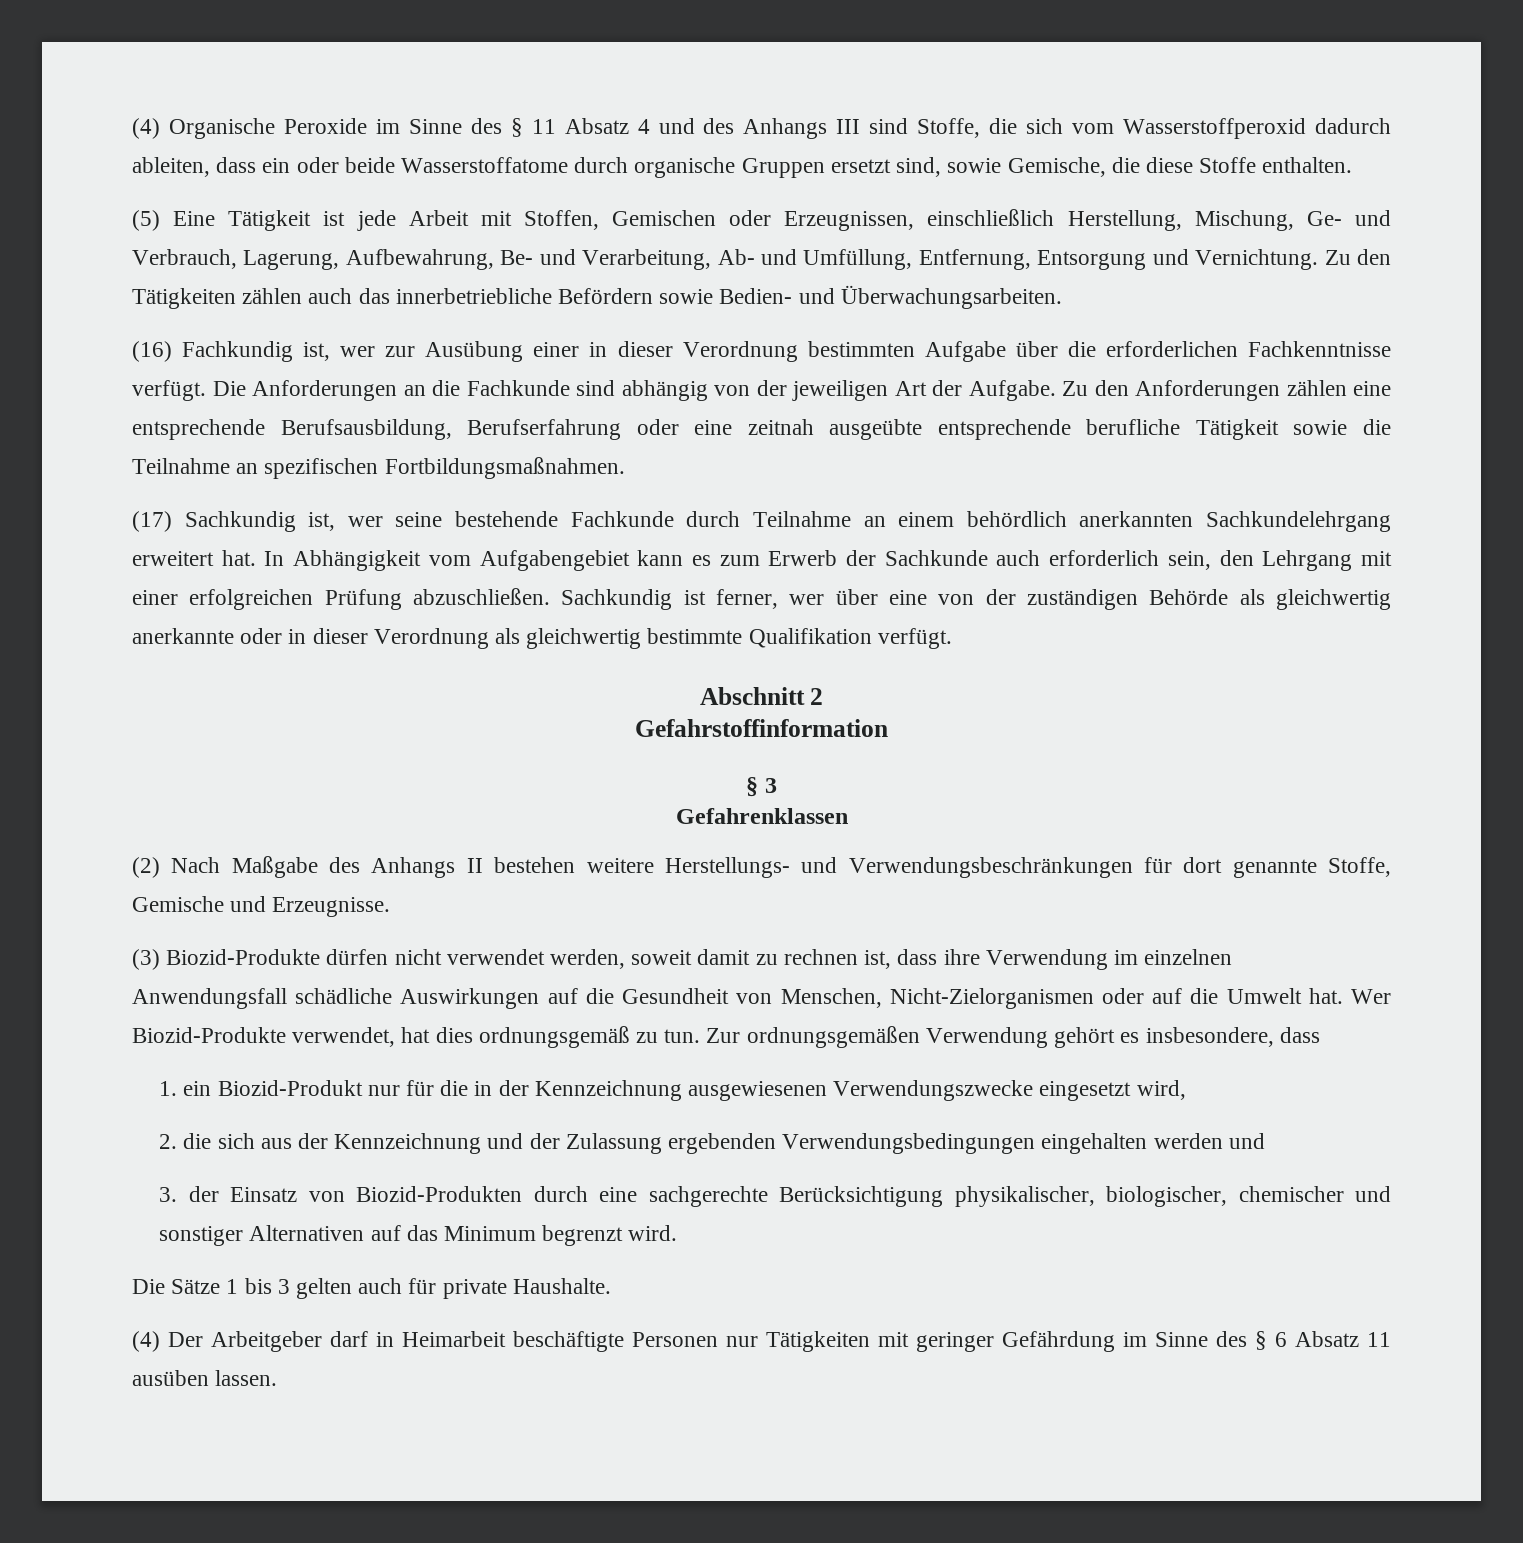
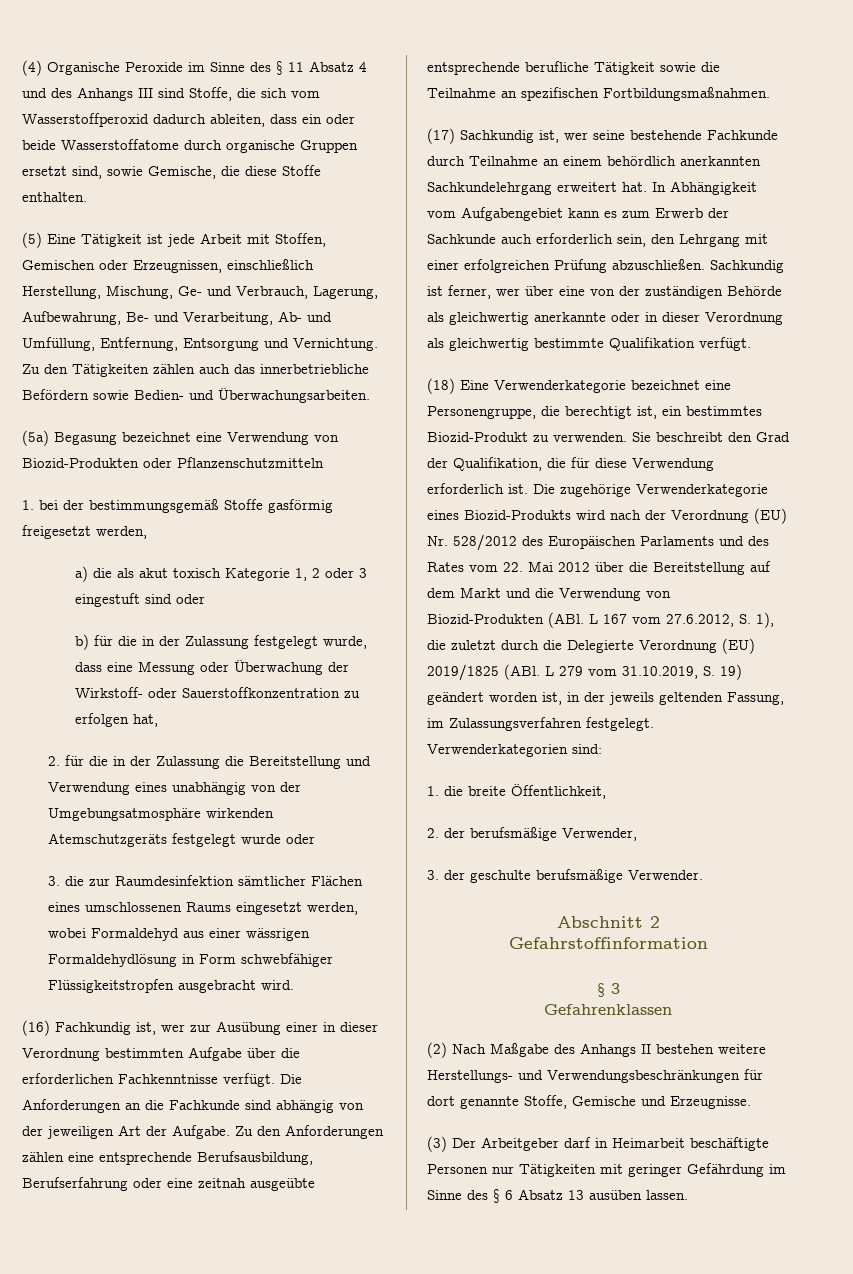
(1062, 297) none -> [22,430,339,446] [22,457,324,468] [22,499,333,513] [22,525,147,539] [74,566,367,582] [74,593,205,607] [74,634,367,650] [74,660,349,675] [74,687,360,698] [74,713,158,727] [48,755,372,769] [48,782,302,795] [48,808,275,821] [48,833,316,847] [48,875,364,886] [48,902,359,915] [48,928,311,941] [48,953,334,967] [48,979,295,993] // (5a) Begasung bezeichnet eine Verwendung von Biozid-Produkten oder Pflanzenschutzmitteln // 1. bei der bestimmungsgemäß Stoffe gasförmig freigesetzt werden, // a) die als akut toxisch Kategorie 1, 2 oder 3 eingestuft sind oder // b) für die in der Zulassung festgelegt wurde, dass eine Messung oder Überwachung der Wirkstoff- oder Sauerstoffkonzentration zu erfolgen hat, // 2. für die in der Zulassung die Bereitstellung und Verwendung eines unabhängig von der Umgebungsatmosphäre wirkenden Atemschutzgeräts festgelegt wurde oder // 3. die zur Raumdesinfektion sämtlicher Flächen eines umschlossenen Raums eingesetzt werden, wobei Formaldehyd aus einer wässrigen Formaldehydlösung in Form schwebfähiger Flüssigkeitstropfen ausgebracht wird.
(952, 638) none -> [427,378,731,394] [427,406,762,419] [427,432,790,442] [427,457,714,471] [427,483,768,497] [427,508,787,524] [427,534,769,551] [427,561,771,575] [427,587,671,601] [427,612,774,628] [427,638,755,654] [427,664,742,681] [427,692,784,705] [427,717,654,731] [427,744,602,757] [427,784,606,799] [427,827,637,841] [427,869,703,883] // (18) Eine Verwenderkategorie bezeichnet eine Personengruppe, die berechtigt ist, ein bestimmtes Biozid-Produkt zu verwenden. Sie beschreibt den Grad der Qualifikation, die für diese Verwendung erforderlich ist. Die zugehörige Verwenderkategorie eines Biozid-Produkts wird nach der Verordnung (EU) Nr. 528/2012 des Europäischen Parlaments und des Rates vom 22. Mai 2012 über die Bereitstellung auf dem Markt und die Verwendung von Biozid-Produkten (ABl. L 167 vom 27.6.2012, S. 1), die zuletzt durch die Delegierte Verordnung (EU) 2019/1825 (ABl. L 279 vom 31.10.2019, S. 19) geändert worden ist, in der jeweils geltenden Fassung, im Zulassungsverfahren festgelegt. Verwenderkategorien sind: // 1. die breite Öffentlichkeit, // 2. der berufsmäßige Verwender, // 3. der geschulte berufsmäßige Verwender.
[166,949,1233,970] [132,988,1391,1009] [132,1026,1320,1048] [159,1080,1186,1101] [159,1133,1265,1154] [159,1186,1391,1207] [159,1225,678,1246] [132,1278,611,1299] [132,1331,160,1352] Biozid-Produkte dürfen nicht verwendet werden, soweit damit zu rechnen ist, dass ihre Verwendung im einzelnen Anwendungsfall schädliche Auswirkungen auf die Gesundheit von Menschen, Nicht-Zielorganismen oder auf die Umwelt hat. Wer Biozid-Produkte verwendet, hat dies ordnungsgemäß zu tun. Zur ordnungsgemäßen Verwendung gehört es insbesondere, dass // 1. ein Biozid-Produkt nur für die in der Kennzeichnung ausgewiesenen Verwendungszwecke eingesetzt wird, // 2. die sich aus der Kennzeichnung und der Zulassung ergebenden Verwendungsbedingungen eingehalten werden und // 3. der Einsatz von Biozid-Produkten durch eine sachgerechte Berücksichtigung physikalischer, biologischer, chemischer und sonstiger Alternativen auf das Minimum begrenzt wird. // Die Sätze 1 bis 3 gelten auch für private Haushalte. // (4) -> (447, 1144) none
[1367,1332,1391,1347] 11 -> [568,1190,584,1200] 13

